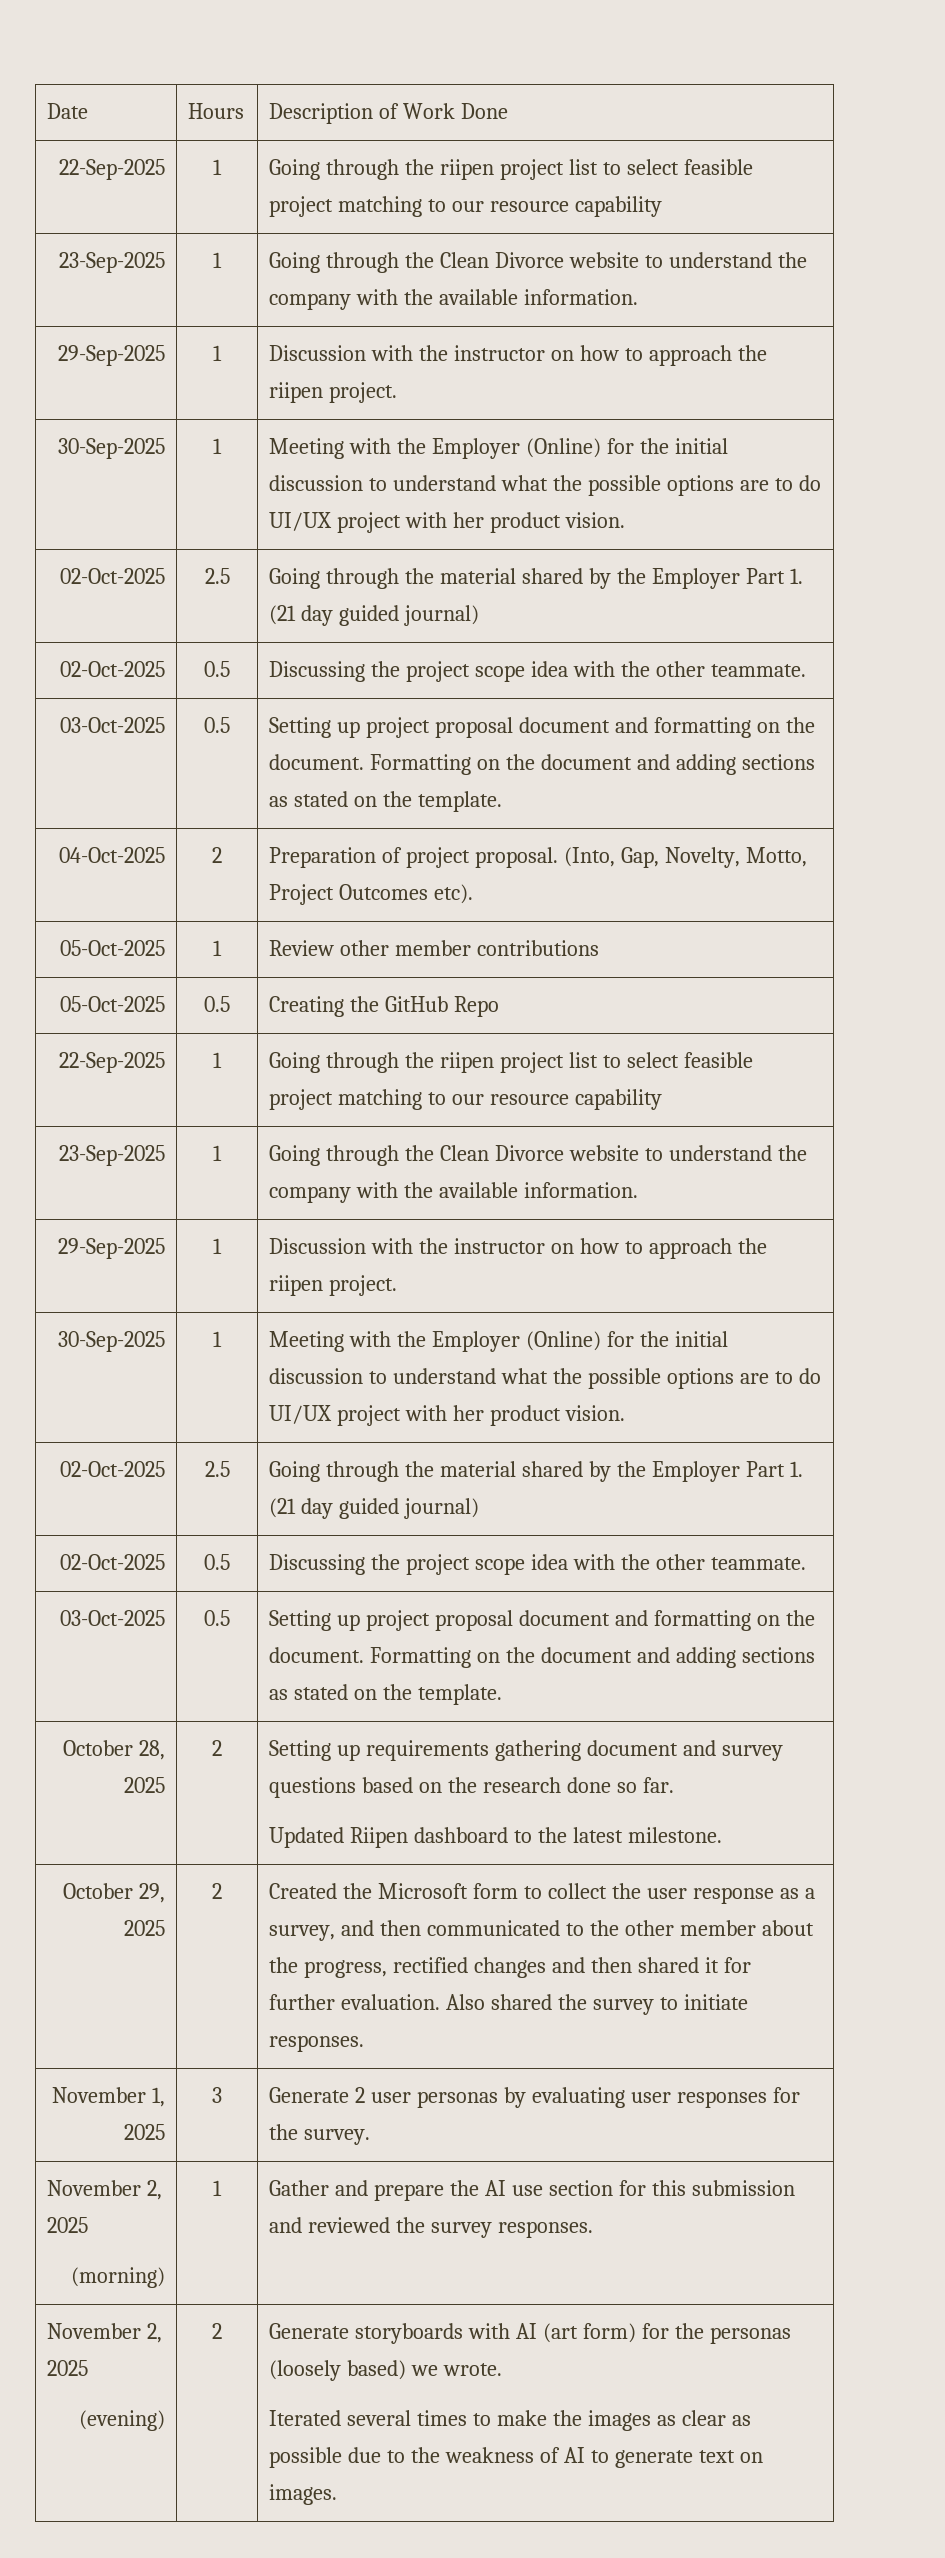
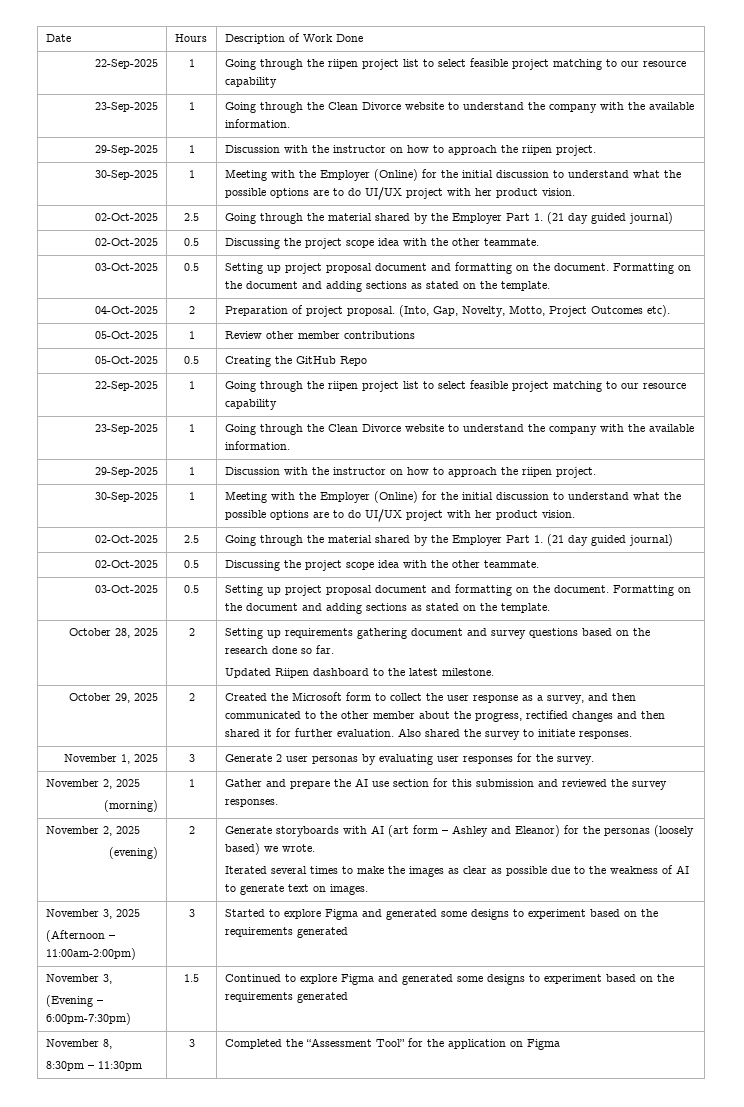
[583,2323,637,2343] form) -> [412,825,560,837] form – Ashley and Eleanor)
(338, 2494) none -> [45,909,140,919] [45,930,115,942] [45,948,136,960] [188,909,195,917] [224,909,658,920] [224,927,348,938] [45,974,112,984] [45,995,103,1007] [45,1013,131,1025] [184,974,199,982] [224,974,674,985] [224,992,348,1003] [45,1039,112,1049] [45,1061,142,1071] [188,1039,195,1047] [224,1038,560,1050] // November 3, 2025 // (Afternoon – 11:00am-2:00pm) | 3 | Started to explore Figma and generated some designs to experiment based on the requirements generated // November 3, // (Evening – 6:00pm-7:30pm) | 1.5 | Continued to explore Figma and generated some designs to experiment based on the requirements generated // November 8, // 8:30pm – 11:30pm | 3 | Completed the “Assessment Tool” for the application on Figma

